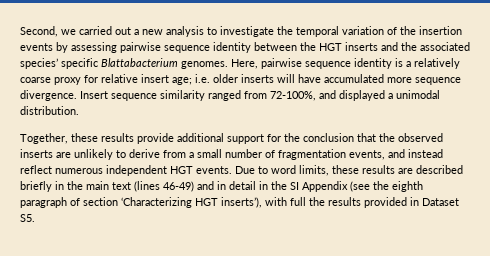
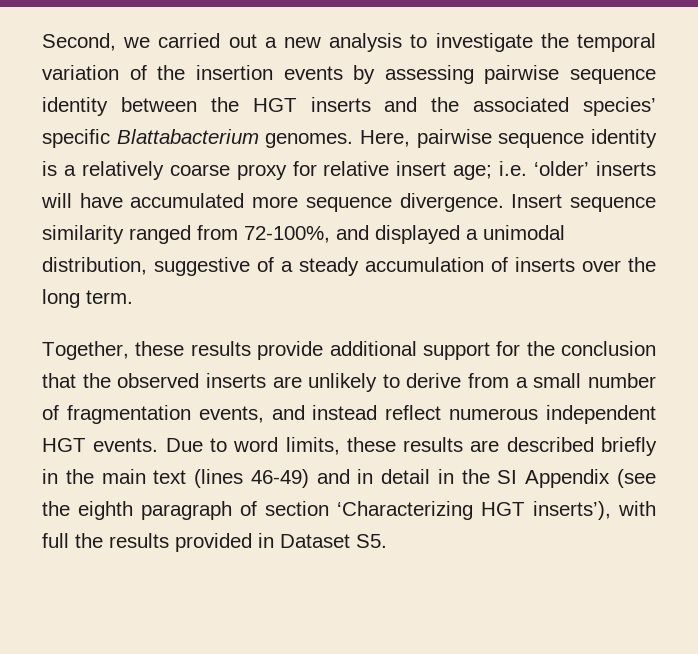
[213,74,238,83] older -> [534,161,590,176] ‘older’
[20,106,79,115] distribution. -> [42,257,656,276] [42,289,133,308] distribution, suggestive of a steady accumulation of inserts over the long term.

